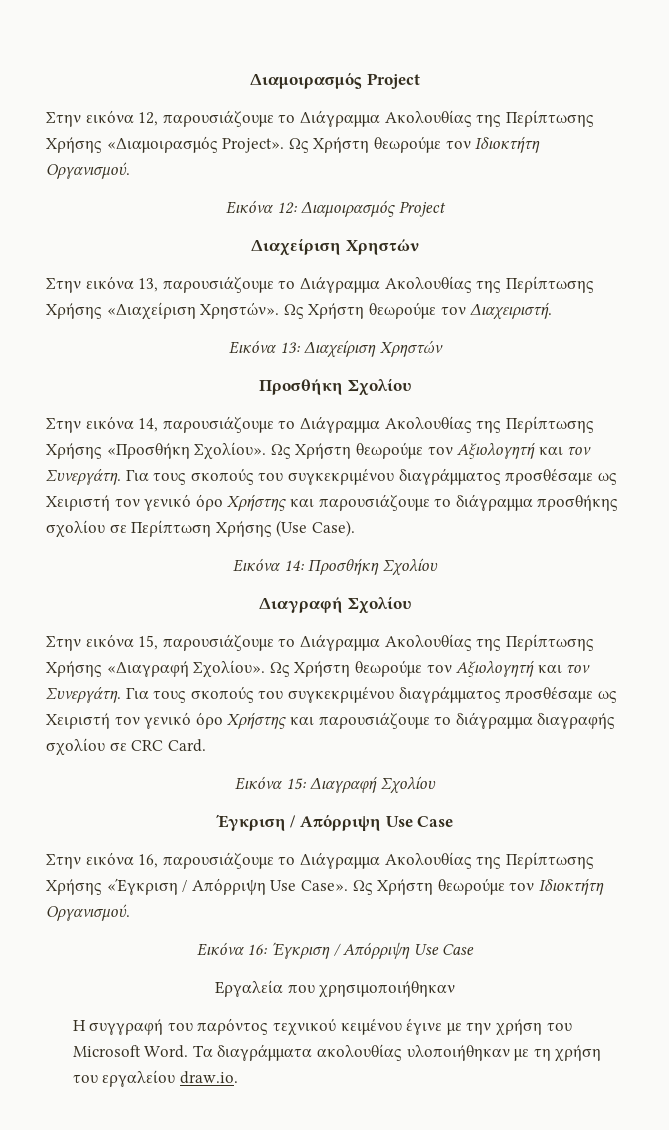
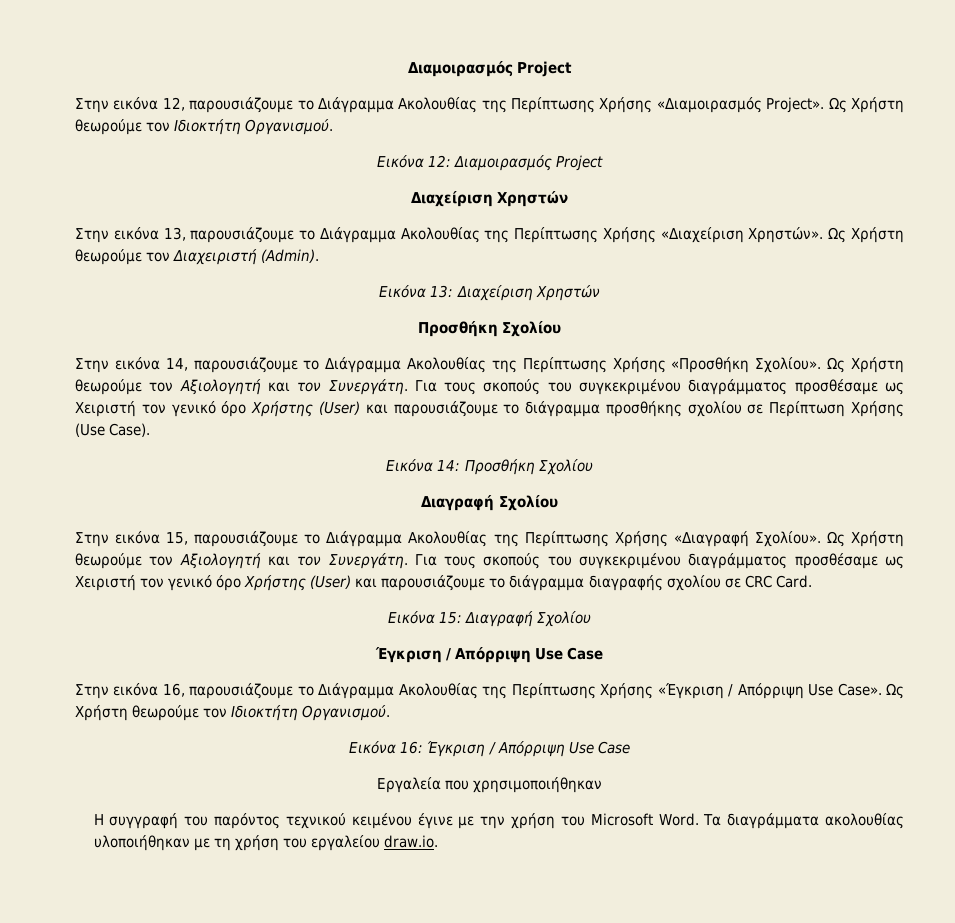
[470,302,553,320] Διαχειριστή. -> [173,249,320,265] Διαχειριστή (Admin).
(287, 502) none -> [318,401,360,415] (User)
(287, 720) none -> [310,575,352,589] (User)

